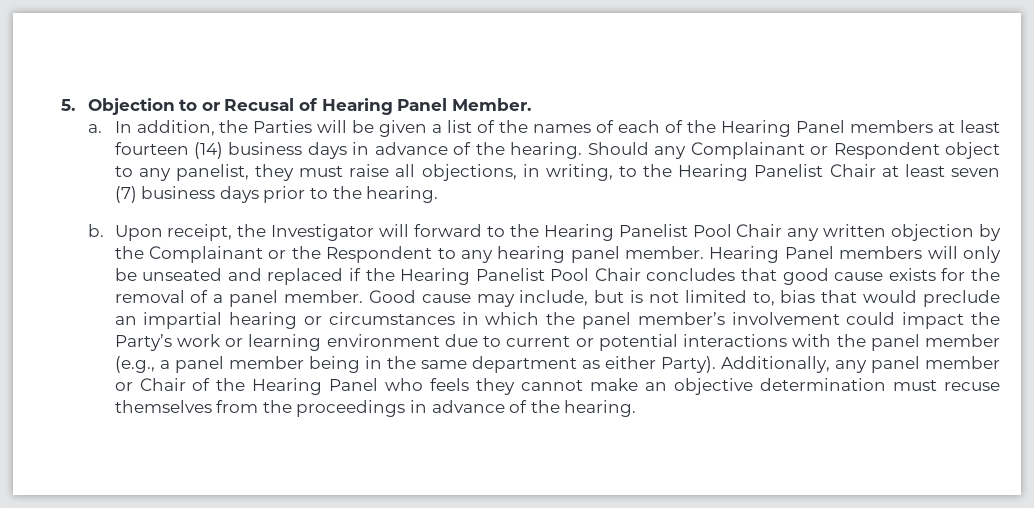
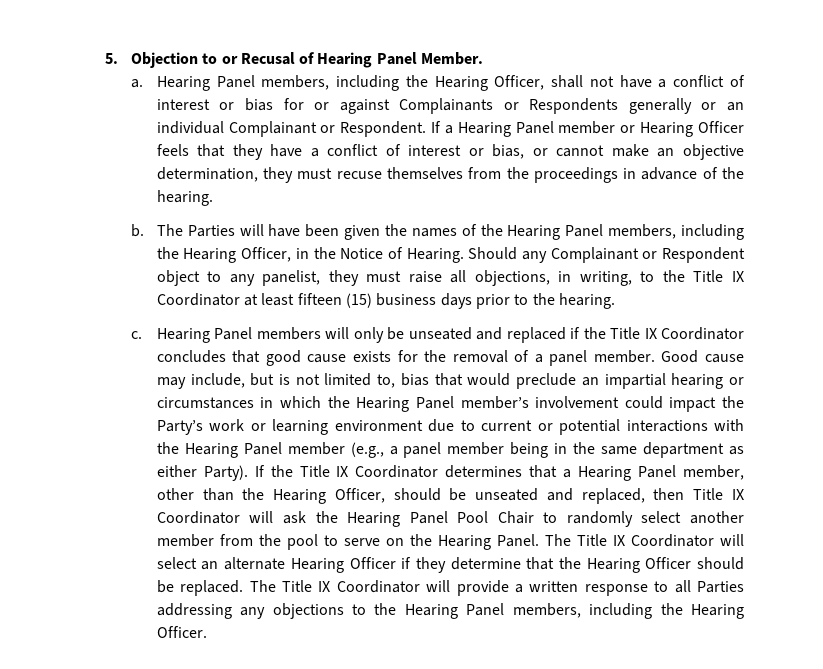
[114,120,1001,137] [114,142,583,159] In addition, the Parties will be given a list of the names of each of the Hearing Panel members at least fourteen (14) business days in advance of the hearing. -> [156,75,746,91] [156,98,744,114] [156,121,745,137] [156,144,744,160] [156,167,744,183] [156,190,213,206] [130,224,744,240] [156,247,464,263] Hearing Panel members, including the Hearing Officer, shall not have a conflict of interest or bias for or against Complainants or Respondents generally or an individual Complainant or Respondent. If a Hearing Panel member or Hearing Officer feels that they have a conflict of interest or bias, or cannot make an objective determination, they must recuse themselves from the proceedings in advance of the hearing. // b. The Parties will have been given the names of the Hearing Panel members, including the Hearing Officer, in the Notice of Hearing.
[678,164,1000,181] [114,186,137,203] Hearing Panelist Chair at least seven (7) -> [693,270,744,282] [156,293,373,308] Title IX Coordinator at least fifteen (15)
[87,224,1001,241] [114,246,705,263] b. Upon receipt, the Investigator will forward to the Hearing Panelist Pool Chair any written objection by the Complainant or the Respondent to any hearing panel member. -> [130,331,142,339] c.
[400,268,641,285] Hearing Panelist Pool Chair -> [610,327,744,340] Title IX Coordinator
[581,312,631,329] panel -> [356,396,454,412] Hearing Panel
[870,334,920,351] panel -> [184,442,282,458] Hearing Panel
[720,356,1001,373] [114,378,1000,395] [114,400,637,417] Additionally, any panel member or Chair of the Hearing Panel who feels they cannot make an objective determination must recuse themselves from the proceedings in advance of the hearing. -> [254,465,745,481] [156,488,745,504] [156,511,744,527] [156,534,744,550] [156,557,745,573] [156,580,745,596] [156,603,744,619] [156,626,207,638] If the Title IX Coordinator determines that a Hearing Panel member, other than the Hearing Officer, should be unseated and replaced, then Title IX Coordinator will ask the Hearing Panel Pool Chair to randomly select another member from the pool to serve on the Hearing Panel. The Title IX Coordinator will select an alternate Hearing Officer if they determine that the Hearing Officer should be replaced. The Title IX Coordinator will provide a written response to all Parties addressing any objections to the Hearing Panel members, including the Hearing Officer.

